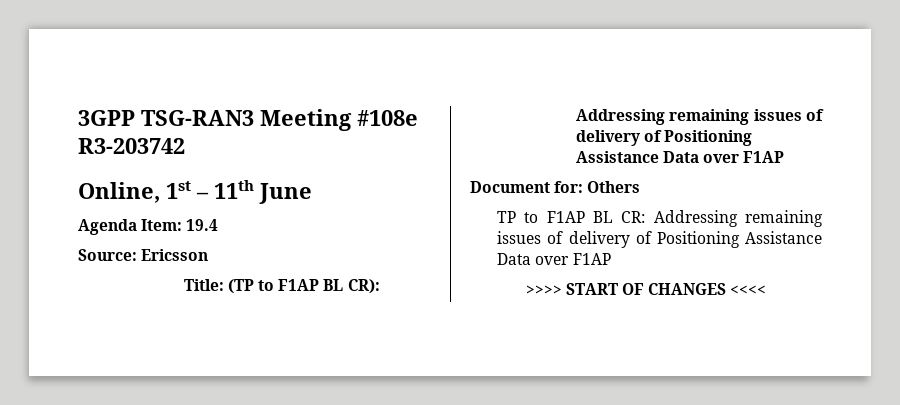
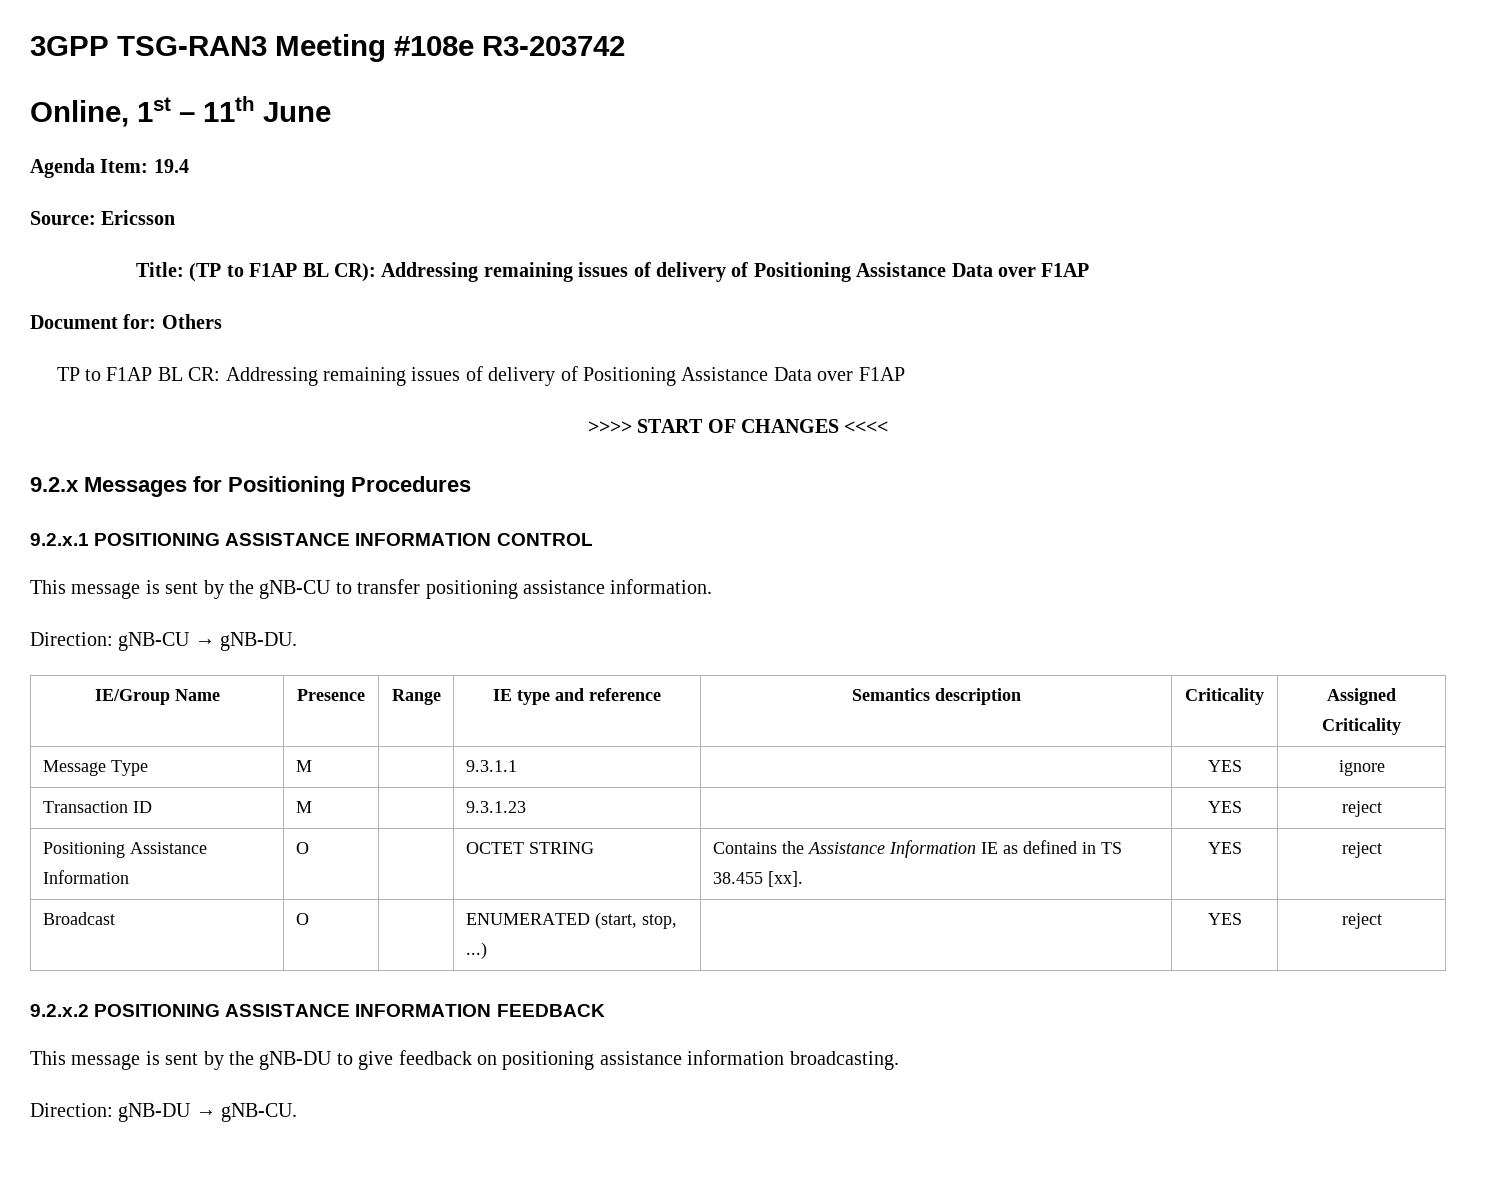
(767, 290) none -> [30,476,471,497] [30,533,593,546] [30,579,713,599] [30,632,298,651] [94,689,220,705] [297,689,365,701] [391,689,441,705] [493,688,661,705] [851,688,1021,705] [1185,688,1264,705] [1327,688,1396,705] [1322,718,1401,735] [42,760,148,776] [295,760,312,772] [465,760,517,772] [1207,760,1242,772] [1338,760,1385,776] [42,801,152,813] [295,801,312,813] [465,801,526,813] [1207,801,1242,813] [1341,801,1382,817] [42,842,207,858] [42,870,129,884] [295,842,309,854] [465,842,594,854] [712,840,1122,858] [712,871,803,887] [1207,842,1242,854] [1341,842,1382,858] [42,912,115,925] [295,913,309,925] [465,912,677,929] [465,942,487,959] [1207,913,1242,925] [1341,913,1382,929] [30,1004,605,1017] [30,1050,899,1070] [30,1103,298,1122] // 9.2.x Messages for Positioning Procedures // 9.2.x.1 POSITIONING ASSISTANCE INFORMATION CONTROL // This message is sent by the gNB-CU to transfer positioning assistance information. // Direction: gNB-CU → gNB-DU. // IE/Group Name | Presence | Range | IE type and reference | Semantics description | Criticality | Assigned Criticality // Message Type | M | | 9.3.1.1 | | YES | ignore // Transaction ID | M | | 9.3.1.23 | | YES | reject // Positioning Assistance Information | O | | OCTET STRING | Contains the Assistance Information IE as defined in TS 38.455 [xx]. | YES | reject // Broadcast | O | | ENUMERATED (start, stop, ...) | | YES | reject // 9.2.x.2 POSITIONING ASSISTANCE INFORMATION FEEDBACK // This message is sent by the gNB-DU to give feedback on positioning assistance information broadcasting. // Direction: gNB-DU → gNB-CU.

